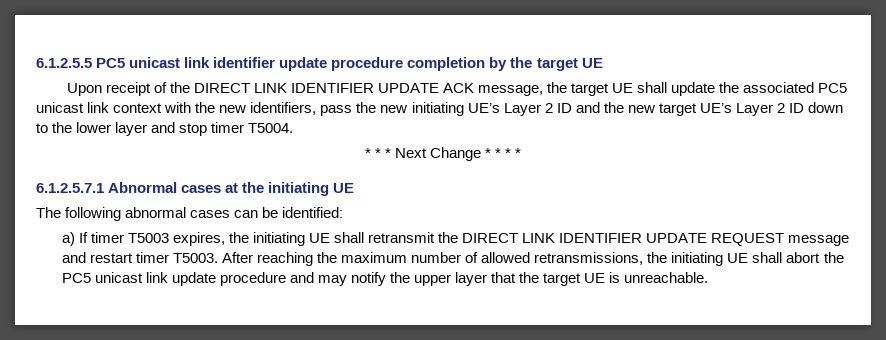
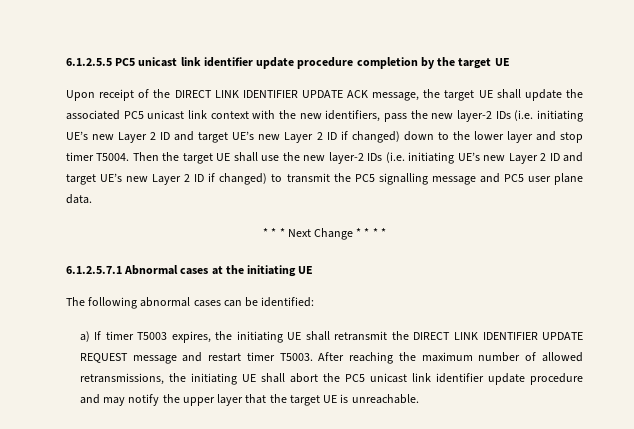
[411,102,805,116] initiating UE’s Layer 2 ID and the new target UE’s Layer 2 ID -> [457,110,584,122] [66,131,400,143] layer-2 IDs (i.e. initiating UE’s new Layer 2 ID and target UE’s new Layer 2 ID if changed)
(294, 128) none -> [132,152,583,164] [66,173,583,185] [66,194,92,204] Then the target UE shall use the new layer-2 IDs (i.e. initiating UE’s new Layer 2 ID and target UE’s new Layer 2 ID if changed) to transmit the PC5 signalling message and PC5 user plane data.
(168, 277) none -> [435,373,484,383] identifier

